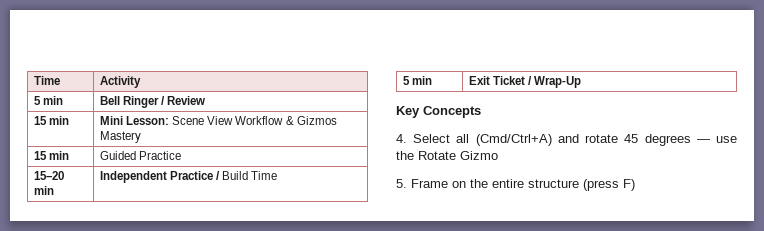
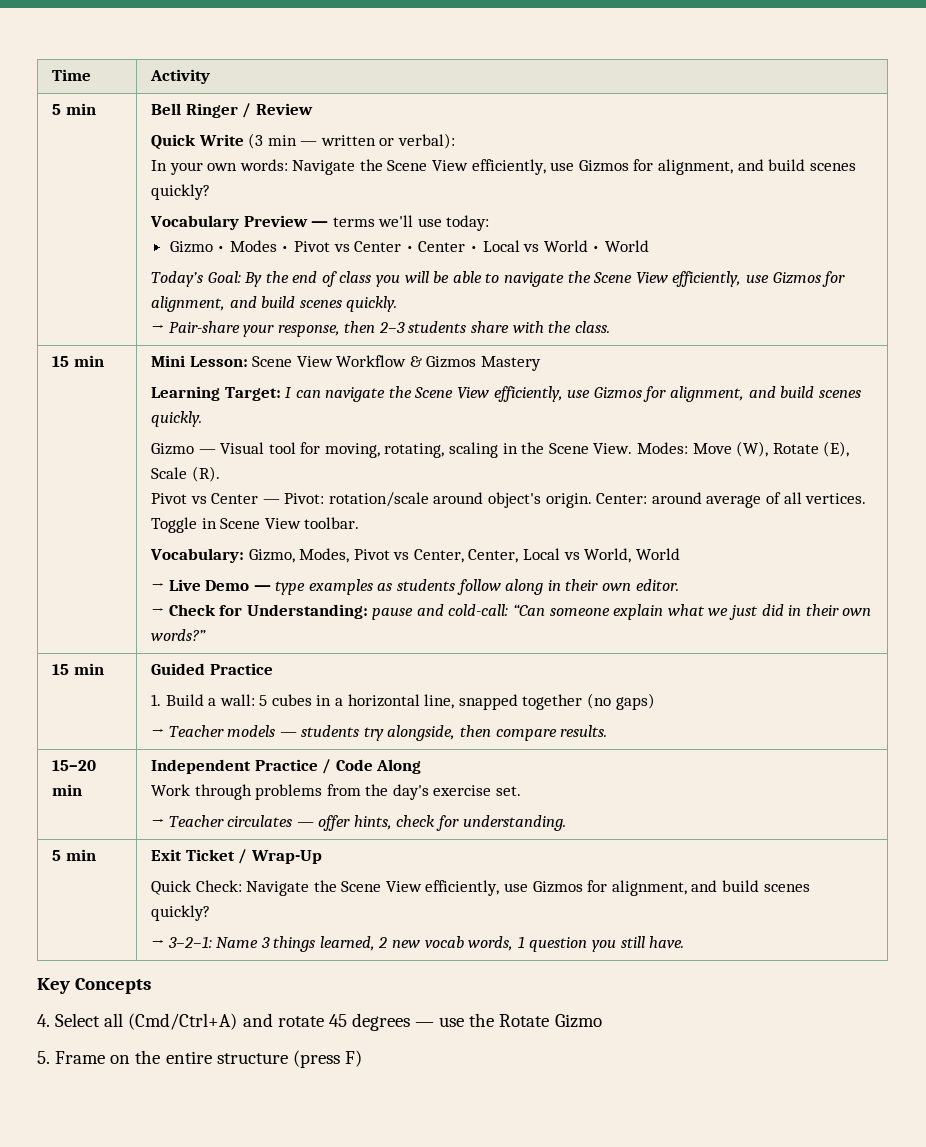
(206, 100) none -> [150,133,456,150] [150,159,856,175] [150,184,210,200] [149,215,490,231] [169,240,649,253] [150,271,846,287] [150,296,398,312] [150,321,610,337] // Quick Write (3 min — written or verbal): // In your own words: Navigate the Scene View efficiently, use Gizmos for alignment, and build scenes quickly? // Vocabulary Preview — terms we'll use today: // Gizmo • Modes • Pivot vs Center • Center • Local vs World • World // Today’s Goal: By the end of class you will be able to navigate the Scene View efficiently, use Gizmos for alignment, and build scenes quickly. // → Pair-share your response, then 2–3 students share with the class.
[34,151,70,160] [100,151,182,160] // 15 min | Guided Practice -> [150,386,861,402] [150,411,202,427] [150,441,850,458] [150,466,220,482] [150,492,867,508] [150,517,360,533] [149,548,680,563] [150,579,679,595] [150,604,872,620] [150,629,206,641] [51,663,104,675] [150,663,273,675] [150,693,655,710] [150,725,608,741] // Learning Target: I can navigate the Scene View efficiently, use Gizmos for alignment, and build scenes quickly. // Gizmo — Visual tool for moving, rotating, scaling in the Scene View. Modes: Move (W), Rotate (E), Scale (R). // Pivot vs Center — Pivot: rotation/scale around object's origin. Center: around average of all vertices. Toggle in Scene View toolbar. // Vocabulary: Gizmo, Modes, Pivot vs Center, Center, Local vs World, World // → Live Demo — type examples as students follow along in their own editor. // → Check for Understanding: pause and cold-call: “Can someone explain what we just did in their own words?” // 15 min | Guided Practice // 1. Build a wall: 5 cubes in a horizontal line, snapped together (no gaps) // → Teacher models — students try alongside, then compare results.
[222,171,278,180] Build Time -> [335,759,422,774] [150,784,522,800] [150,815,566,831] Code Along // Work through problems from the day's exercise set. // → Teacher circulates — offer hints, check for understanding.
(582, 82) none -> [150,880,810,896] [150,905,210,921] [150,936,685,952] // Quick Check: Navigate the Scene View efficiently, use Gizmos for alignment, and build scenes quickly? // → 3–2–1: Name 3 things learned, 2 new vocab words, 1 question you still have.

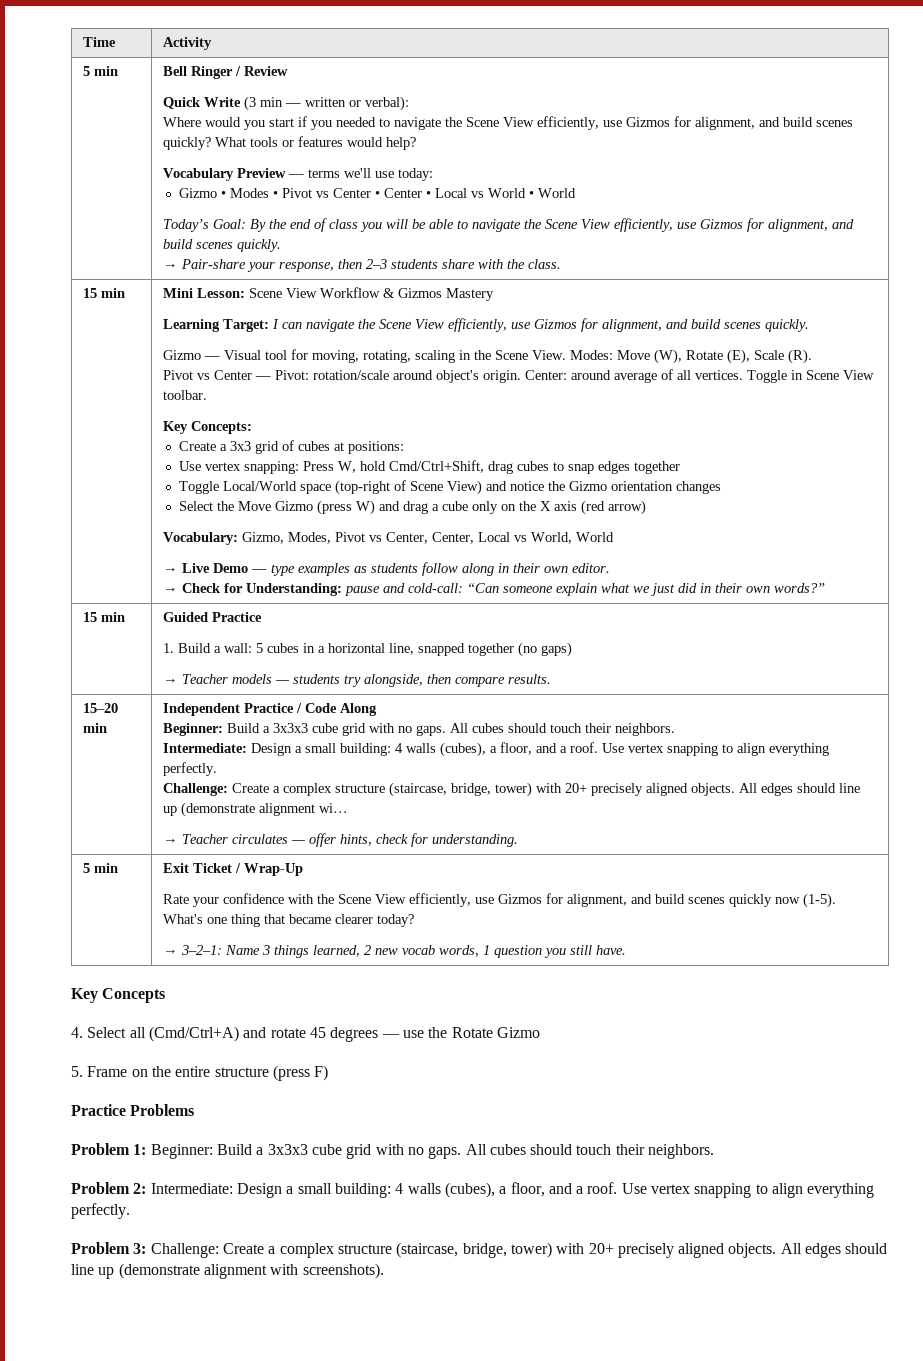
[150,159,356,175] In your own words: Navigate -> [163,116,442,130] Where would you start if you needed to navigate
(210, 192) none -> [215,136,417,150] What tools or features would help?
(360, 523) none -> [163,421,253,434] [179,440,405,454] [179,460,681,474] [179,480,722,495] [179,500,647,515] // Key Concepts: // Create a 3x3 grid of cubes at positions: // Use vertex snapping: Press W, hold Cmd/Ctrl+Shift, drag cubes to snap edges together // Toggle Local/World space (top-right of Scene View) and notice the Gizmo orientation changes // Select the Move Gizmo (press W) and drag a cube only on the X axis (red arrow)
[150,784,522,800] Work through problems from the day's exercise set. -> [163,723,676,736] [163,742,830,757] [163,762,218,776] [163,782,861,797] [163,802,349,817] Beginner: Build a 3x3x3 cube grid with no gaps. All cubes should touch their neighbors. // Intermediate: Design a small building: 4 walls (cubes), a floor, and a roof. Use vertex snapping to align everything perfectly. // Challenge: Create a complex structure (staircase, bridge, tower) with 20+ precisely aligned objects. All edges should line up (demonstrate alignment wi…
[150,880,310,896] Quick Check: Navigate -> [163,893,315,907] Rate your confidence with
[150,905,210,921] quickly? -> [729,893,837,908] [163,914,415,927] quickly now (1-5). What's one thing that became clearer today?
(362, 1058) none -> [71,1104,195,1116] [71,1143,715,1159] [71,1182,875,1198] [71,1203,130,1219] [71,1242,888,1258] [71,1263,384,1279] // Practice Problems // Problem 1: Beginner: Build a 3x3x3 cube grid with no gaps. All cubes should touch their neighbors. // Problem 2: Intermediate: Design a small building: 4 walls (cubes), a floor, and a roof. Use vertex snapping to align everything perfectly. // Problem 3: Challenge: Create a complex structure (staircase, bridge, tower) with 20+ precisely aligned objects. All edges should line up (demonstrate alignment with screenshots).

